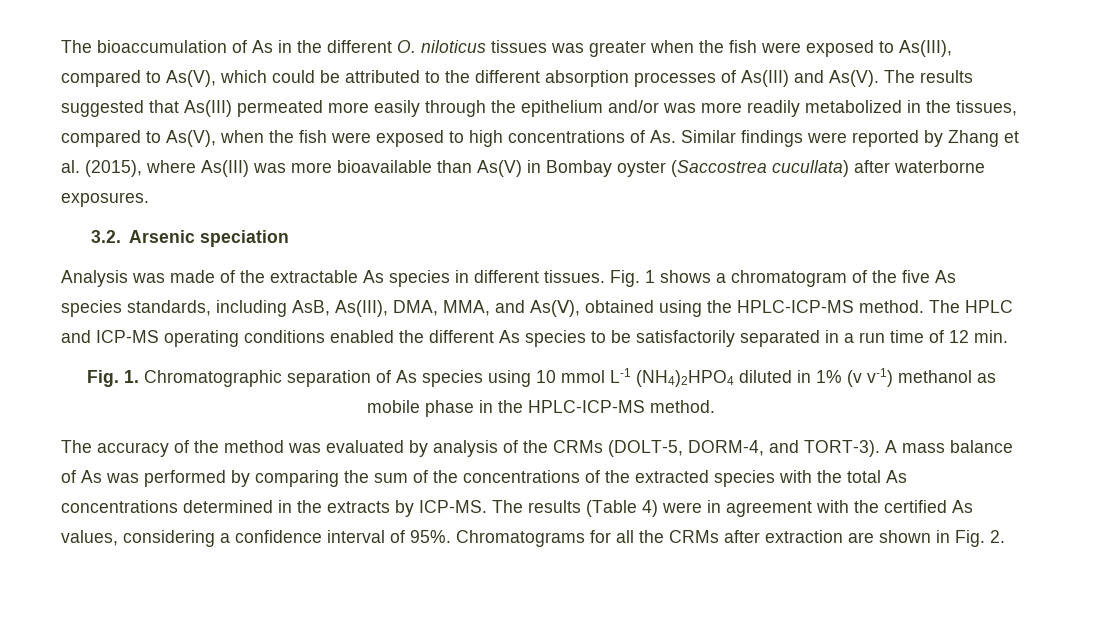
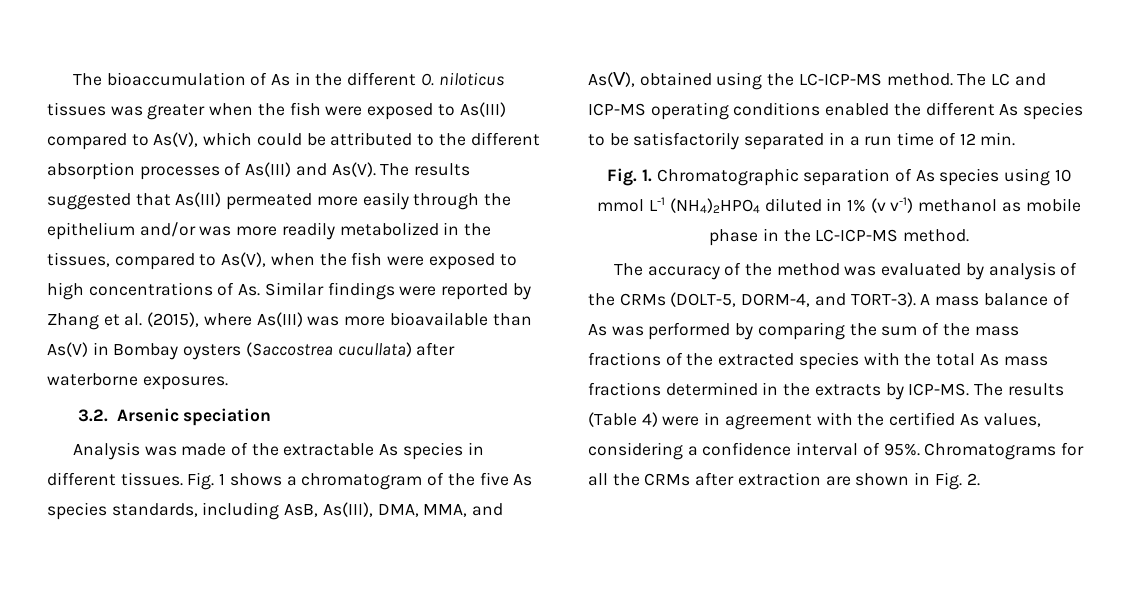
[899,40,952,57] As(III), -> [459,102,506,117] As(III)
[617,161,666,177] oyster -> [183,344,242,360] oysters
[737,300,854,313] HPLC-ICP-MS -> [798,73,882,86] LC-ICP-MS
[965,300,1013,313] HPLC -> [991,73,1011,86] LC
[528,400,645,413] HPLC-ICP-MS -> [815,229,899,242] LC-ICP-MS
[463,470,580,483] concentrations -> [974,326,1019,336] [588,352,661,366] mass fractions
[61,500,178,513] concentrations -> [1003,356,1048,366] [588,382,661,396] mass fractions

